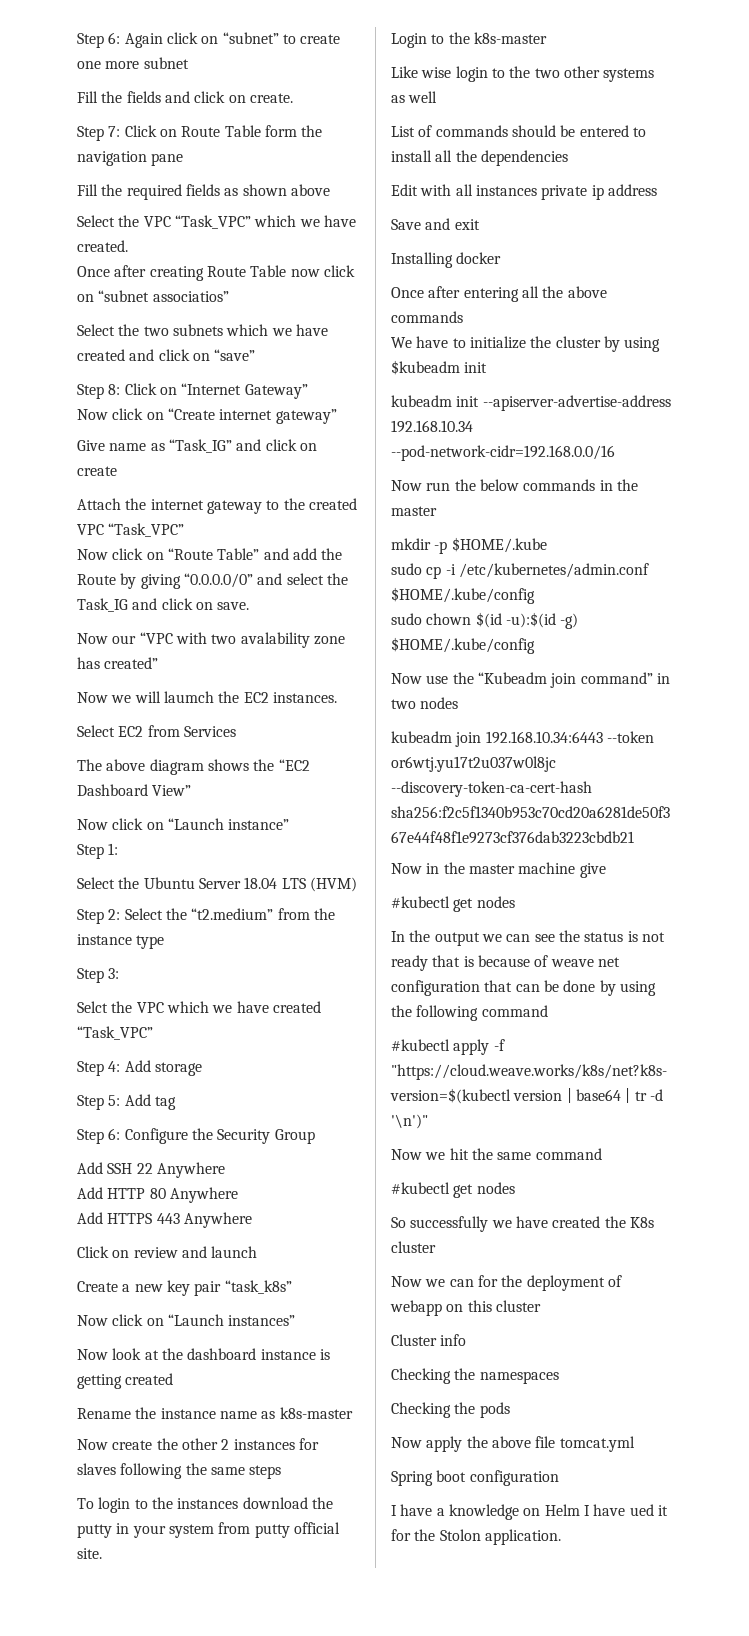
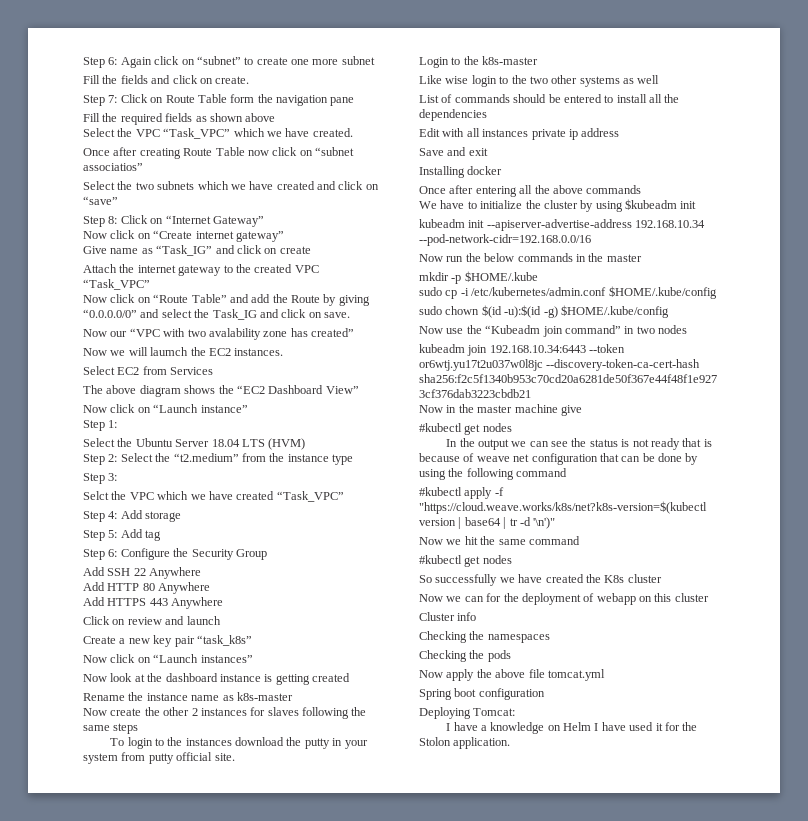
(559, 1478) none -> [419,707,516,719] // Deploying Tomcat:
[629,1504,654,1516] ued -> [629,722,654,731] used

